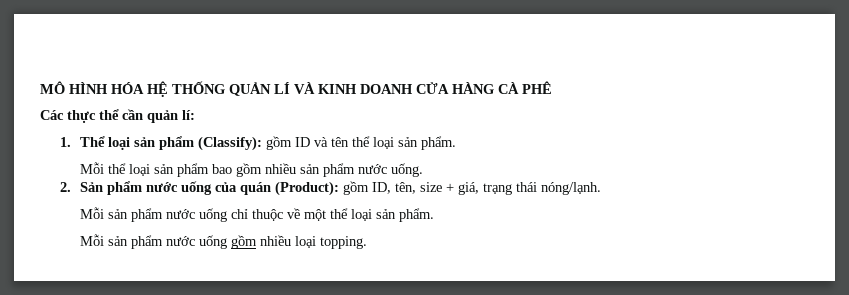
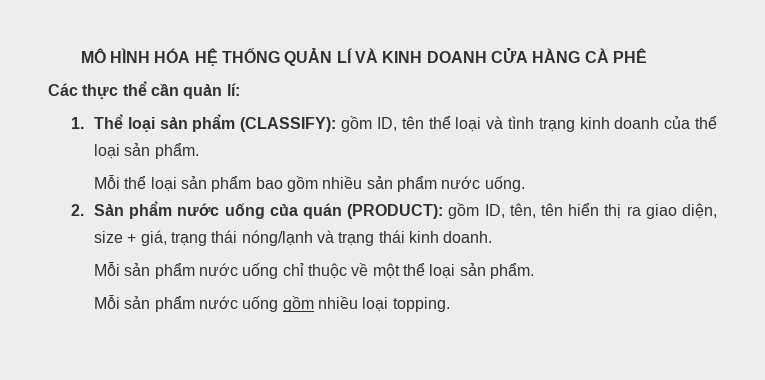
[198,136,350,151] (Classify): gồm ID và tên -> [240,116,691,132] (CLASSIFY): gồm ID, tên thể loại và tình trạng kinh doanh của
[275,181,340,196] (Product): -> [347,204,444,219] (PRODUCT):
(417, 188) none -> [541,203,717,219] tên hiển thị ra giao diện,
[541,182,602,195] nóng/lạnh. -> [241,230,493,246] nóng/lạnh và trạng thái kinh doanh.

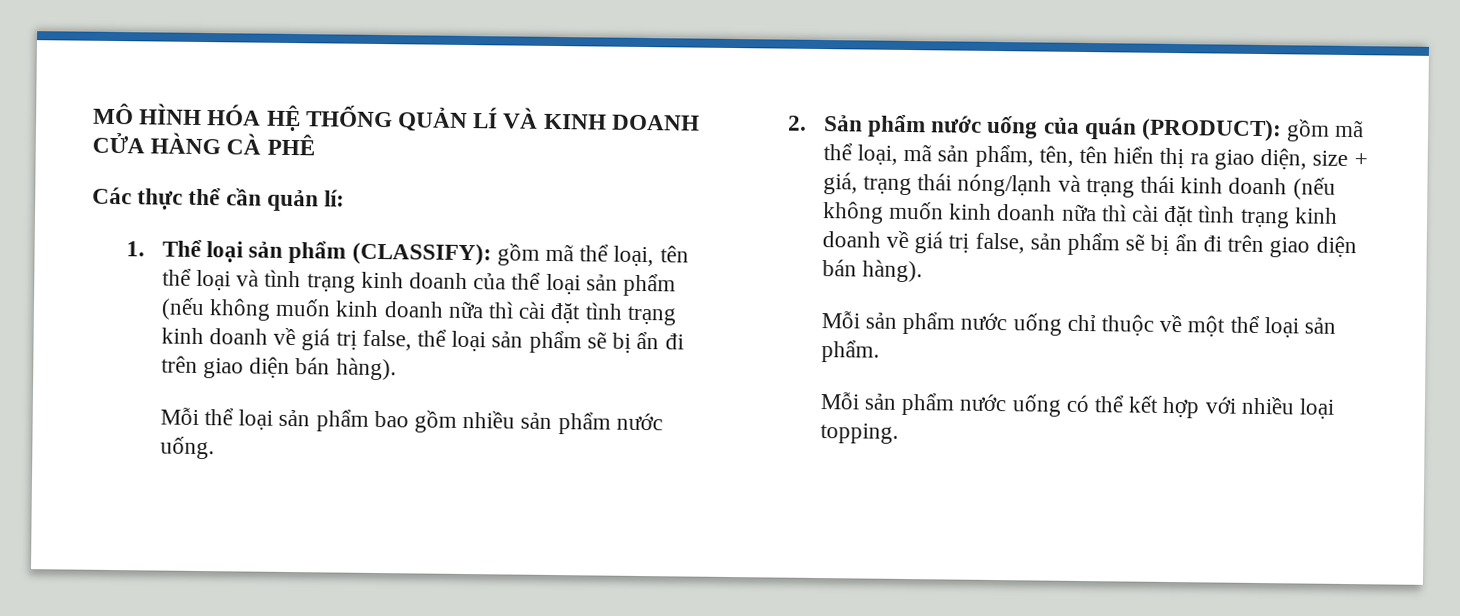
[376,117,397,131] ID, -> [545,243,655,267] mã thể loại,
[154,143,199,159] phẩm. -> [623,273,677,297] [160,297,677,326] [160,327,684,354] [160,355,397,381] phẩm (nếu không muốn kinh doanh nữa thì cài đặt tình trạng kinh doanh về giá trị false, thể loại sản phẩm sẽ bị ẩn đi trên giao diện bán hàng).
[484,204,505,218] ID, -> [1334,119,1365,138] [822,143,1034,168] mã thể loại, mã sản phẩm,
[443,231,493,243] doanh. -> [1228,177,1336,200] [821,201,1338,229] [821,230,1357,258] [821,259,923,283] doanh (nếu không muốn kinh doanh nữa thì cài đặt tình trạng kinh doanh về giá trị false, sản phẩm sẽ bị ẩn đi trên giao diện bán hàng).
[282,296,314,312] gồm -> [1065,394,1237,419] có thể kết hợp với

